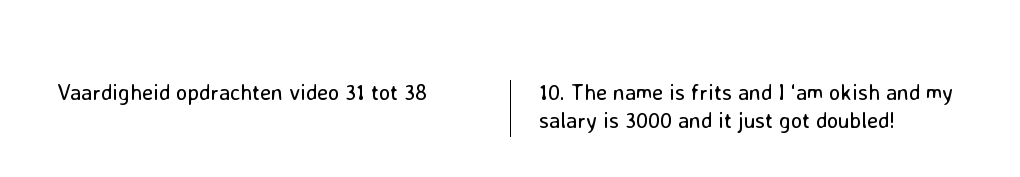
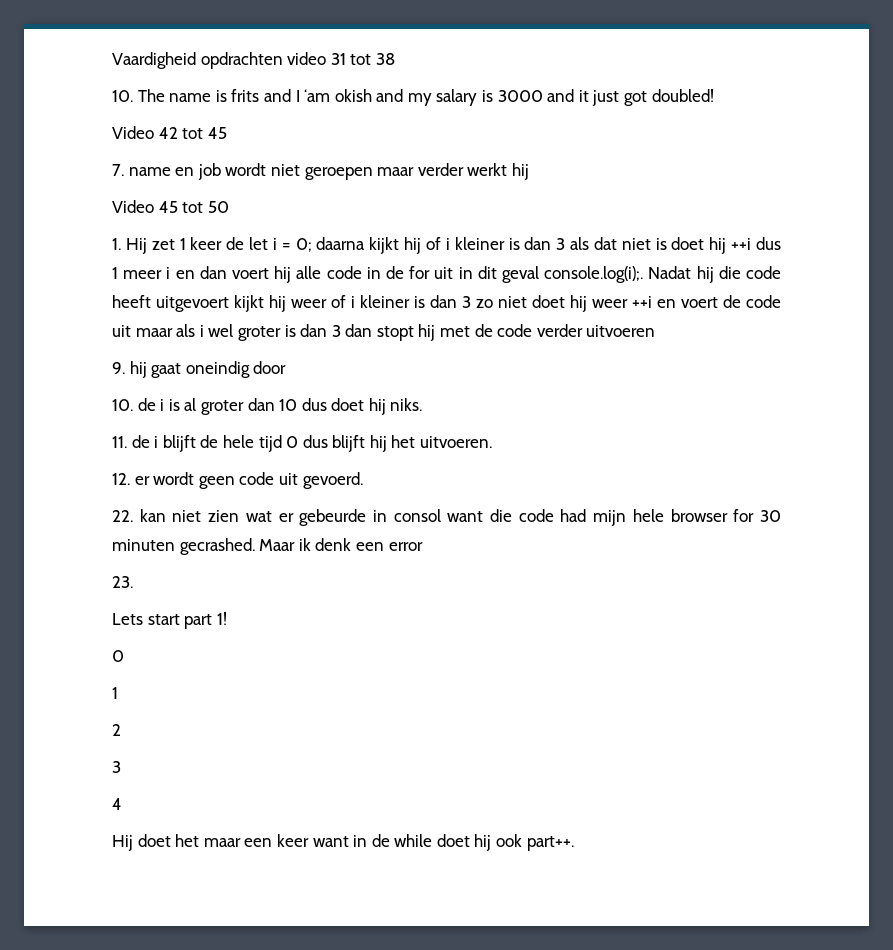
(895, 120) none -> [112,126,227,139] [112,163,529,180] [112,200,229,213] [112,237,781,254] [112,266,781,283] [112,295,781,312] [112,324,656,341] [112,361,287,378] [112,398,423,415] [112,435,493,452] [112,472,363,489] [112,509,781,526] [112,538,423,555] [112,576,133,588] [112,612,227,629] [112,650,124,662] [112,687,118,699] [112,724,121,736] [112,761,121,773] [112,798,122,810] [112,834,574,851] // Video 42 tot 45 // 7. name en job wordt niet geroepen maar verder werkt hij // Video 45 tot 50 // 1. Hij zet 1 keer de let i = 0; daarna kijkt hij of i kleiner is dan 3 als dat niet is doet hij ++i dus 1 meer i en dan voert hij alle code in de for uit in dit geval console.log(i);. Nadat hij die code heeft uitgevoert kijkt hij weer of i kleiner is dan 3 zo niet doet hij weer ++i en voert de code uit maar als i wel groter is dan 3 dan stopt hij met de code verder uitvoeren // 9. hij gaat oneindig door // 10. de i is al groter dan 10 dus doet hij niks. // 11. de i blijft de hele tijd 0 dus blijft hij het uitvoeren. // 12. er wordt geen code uit gevoerd. // 22. kan niet zien wat er gebeurde in consol want die code had mijn hele browser for 30 minuten gecrashed. Maar ik denk een error // 23. // Lets start part 1! // 0 // 1 // 2 // 3 // 4 // Hij doet het maar een keer want in de while doet hij ook part++.

